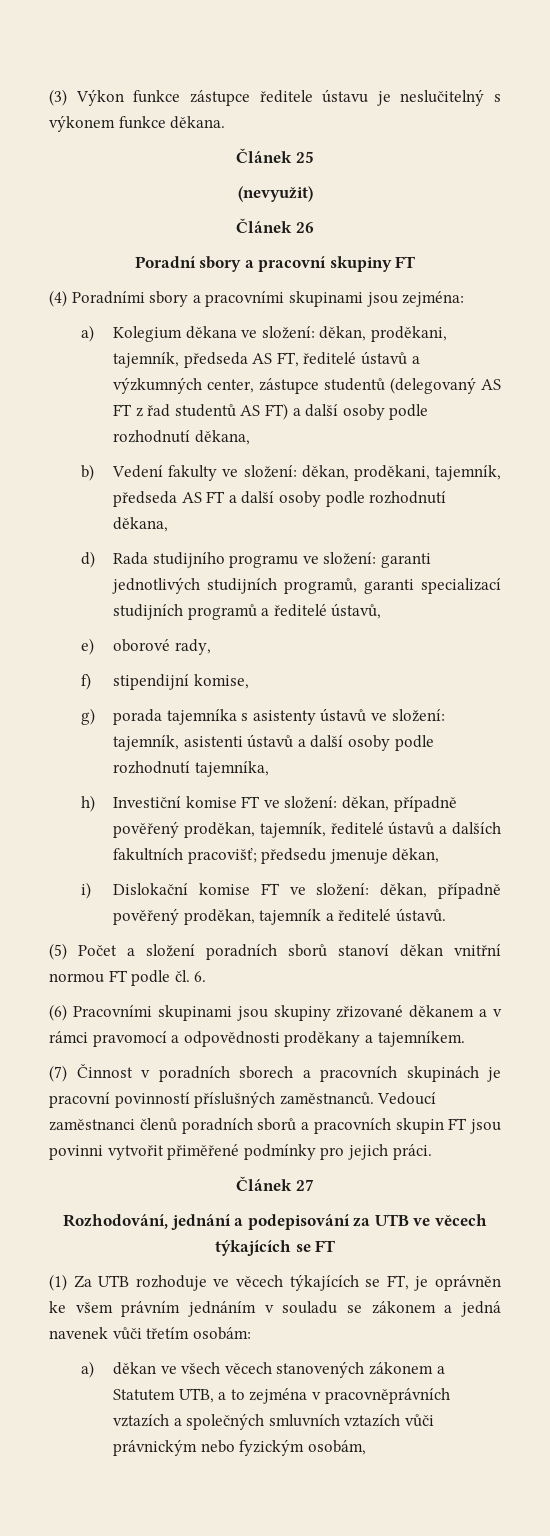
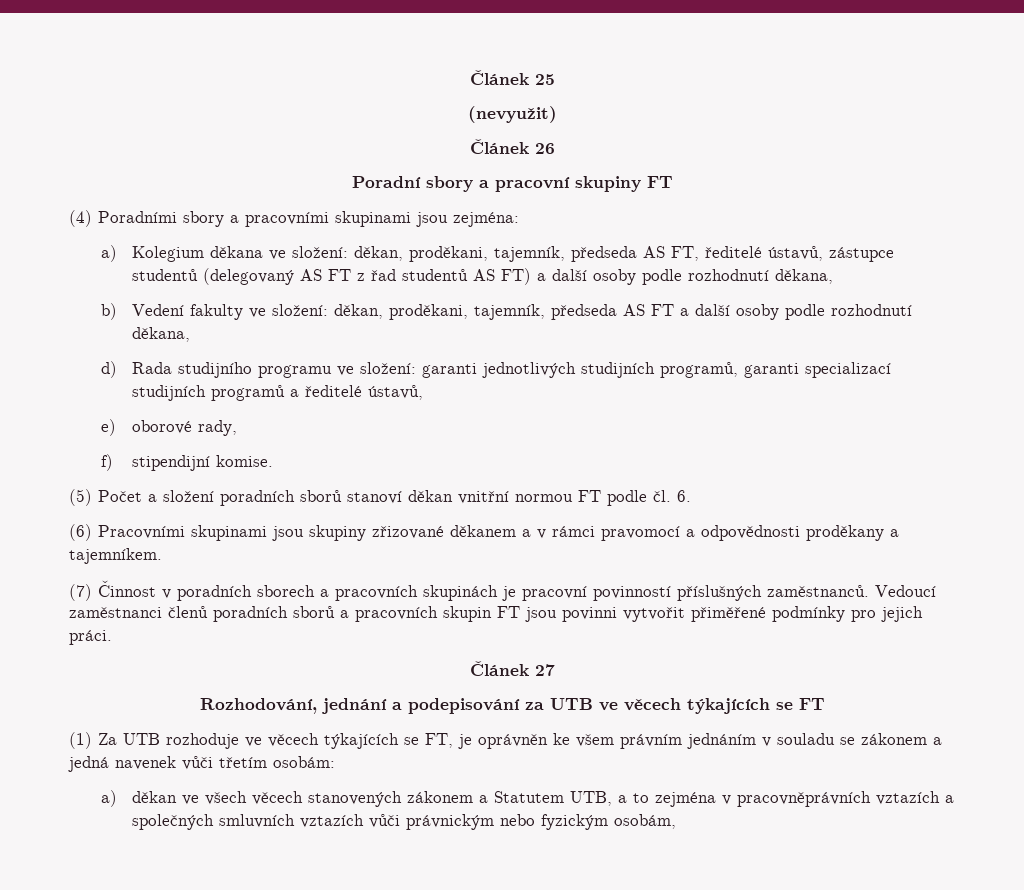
[49,89,501,106] [49,115,226,132] (3) Výkon funkce zástupce ředitele ústavu je neslučitelný s výkonem funkce děkana. // -> (469, 77) none
[360,351,420,365] [112,377,254,394] ústavů a výzkumných center, -> [768,246,824,261] ústavů,
[193,674,249,689] [80,708,445,725] [112,734,434,751] [112,761,269,777] [80,795,457,812] [112,821,501,838] [112,848,440,864] [80,882,501,899] [112,908,446,925] komise, // g) porada tajemníka s asistenty ústavů ve složení: tajemník, asistenti ústavů a další osoby podle rozhodnutí tajemníka, // h) Investiční komise FT ve složení: děkan, případně pověřený proděkan, tajemník, ředitelé ústavů a dalších fakultních pracovišť; předsedu jmenuje děkan, // i) Dislokační komise FT ve složení: děkan, případně pověřený proděkan, tajemník a ředitelé ústavů. -> [216,455,274,467] komise.

